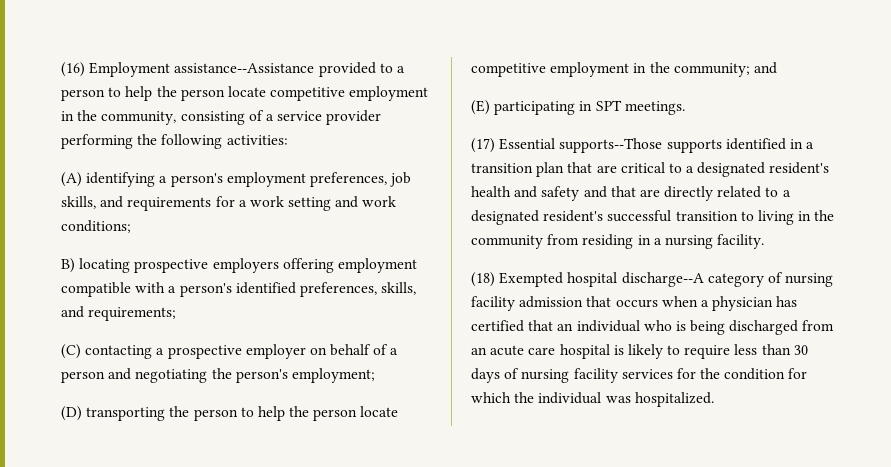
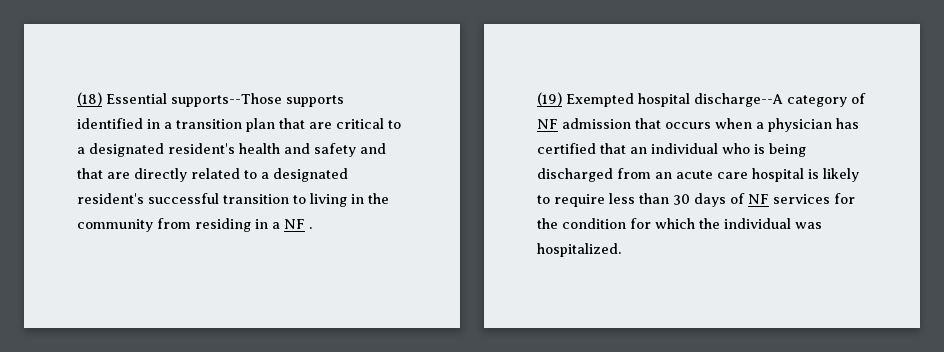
[61,62,405,77] [61,86,429,101] [61,110,382,125] [61,134,288,149] [61,172,412,187] [61,196,397,211] [61,220,131,233] [61,258,417,273] [61,282,417,297] [61,306,177,321] [61,344,399,359] [61,368,375,383] [61,406,399,421] [471,62,777,77] [471,100,685,115] [471,138,495,153] (16) Employment assistance--Assistance provided to a person to help the person locate competitive employment in the community, consisting of a service provider performing the following activities: // (A) identifying a person's employment preferences, job skills, and requirements for a work setting and work conditions; // B) locating prospective employers offering employment compatible with a person's identified preferences, skills, and requirements; // (C) contacting a prospective employer on behalf of a person and negotiating the person's employment; // (D) transporting the person to help the person locate competitive employment in the community; and // (E) participating in SPT meetings. // (17) -> [77,92,102,106] (18)
[664,234,765,249] [471,272,495,287] nursing facility. // (18) -> [284,219,312,229] [537,92,562,106] NF . // (19)
[785,273,834,287] [471,296,515,311] nursing facility -> [537,119,558,129] NF
[521,368,618,383] nursing facility -> [748,194,769,204] NF

